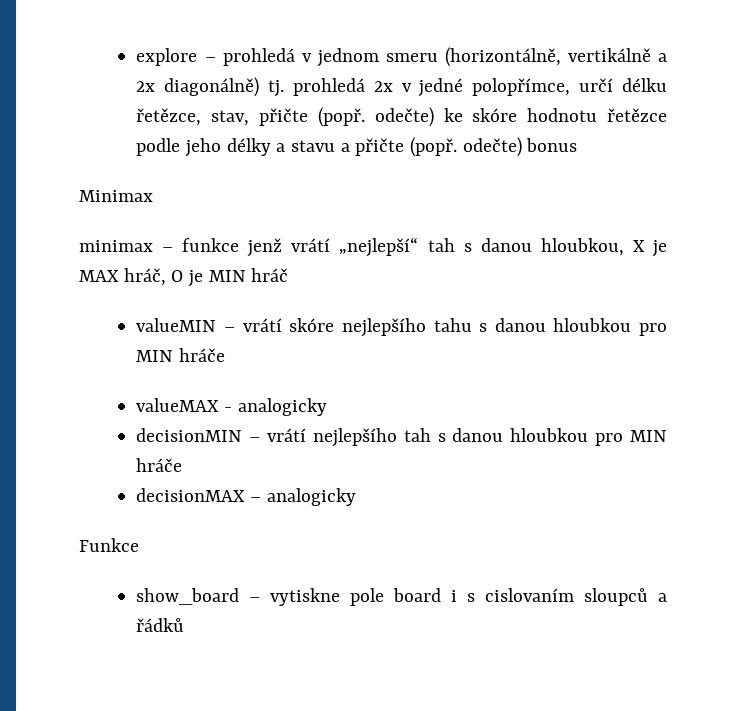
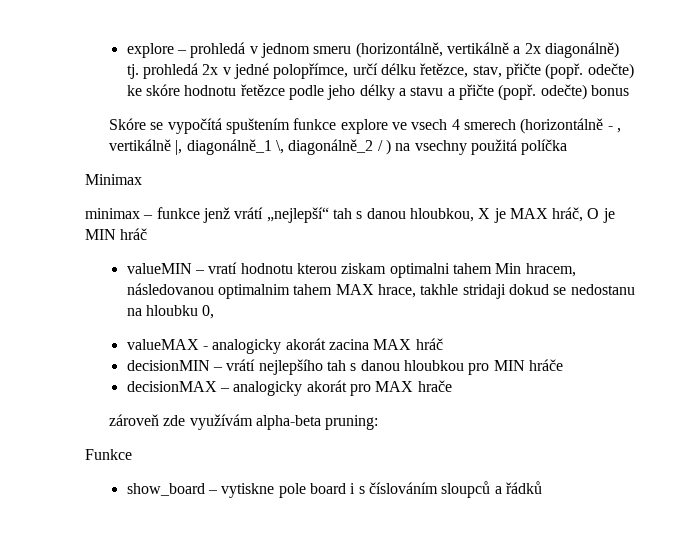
(578, 145) none -> [109,118,621,134] [109,139,568,155] // Skóre se vypočítá spuštením funkce explore ve vsech 4 smerech (horizontálně - , vertikálně |, diagonálně_1 \, diagonálně_2 / ) na vsechny použitá políčka
[242,318,667,337] [136,348,226,362] vrátí skóre nejlepšího tahu s danou hloubkou pro MIN hráče -> [208,262,576,278] [126,283,635,299] [126,305,215,319] vratí hodnotu kterou ziskam optimalni tahem Min hracem, následovanou optimalnim tahem MAX hrace, takhle stridaji dokud se nedostanu na hloubku 0,
(327, 407) none -> [285,338,443,350] akorát zacina MAX hráč
(356, 497) none -> [306,380,452,396] [109,414,379,430] akorát pro MAX hrače // zároveň zde využívám alpha-beta pruning:
[485,588,575,602] cislovaním -> [368,482,438,494] číslováním

